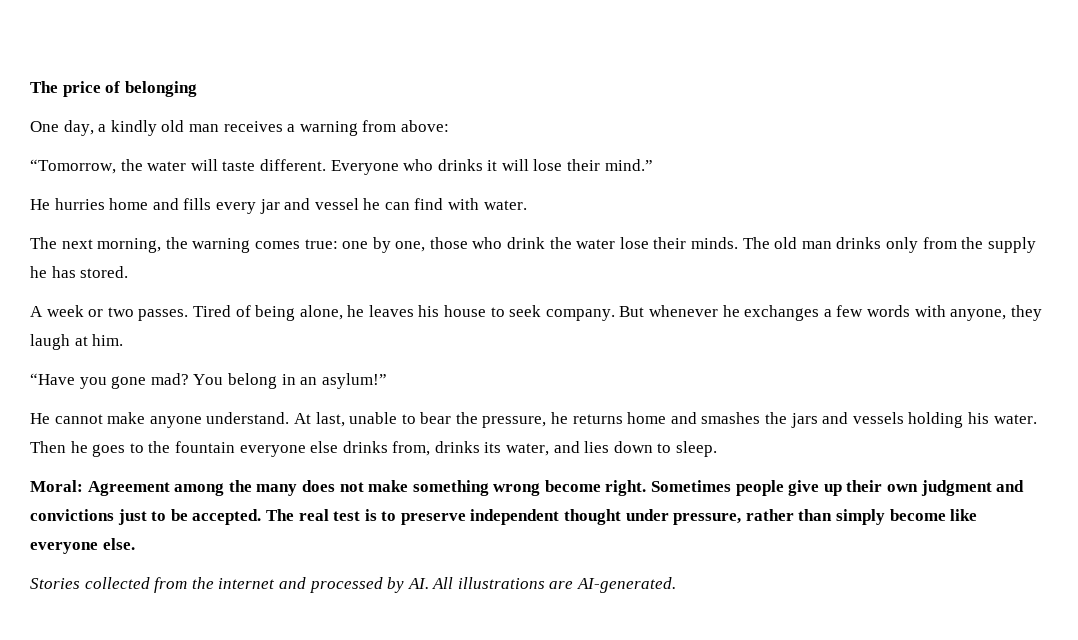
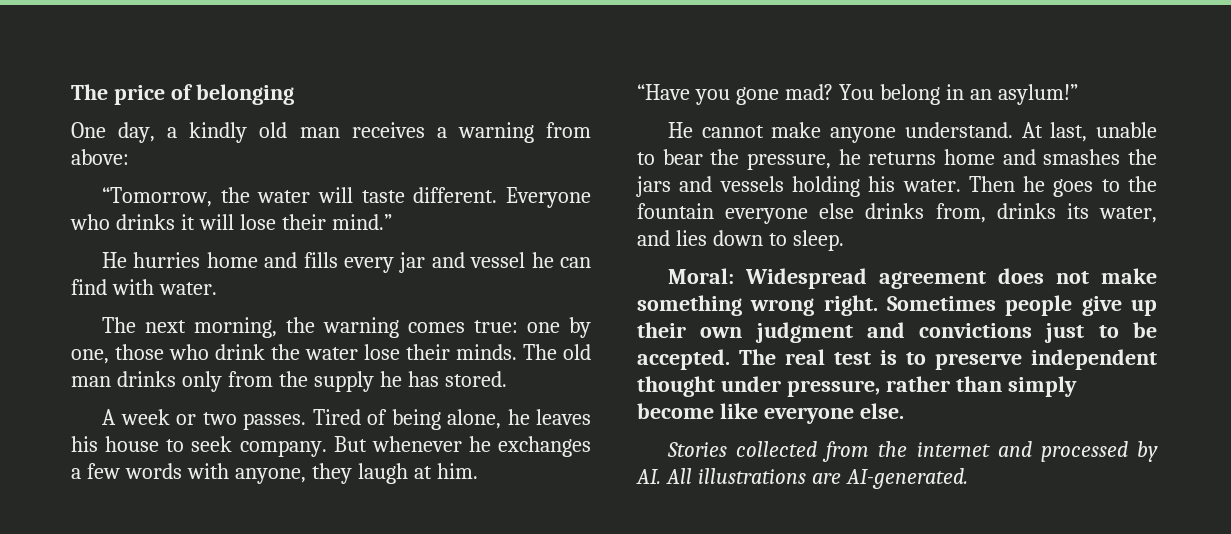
[87,480,298,496] Agreement among the many -> [744,268,986,289] Widespread agreement
[544,480,601,492] become -> (815, 307) none

